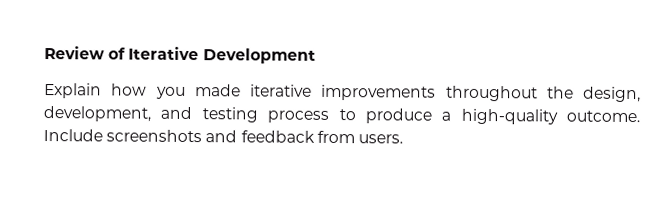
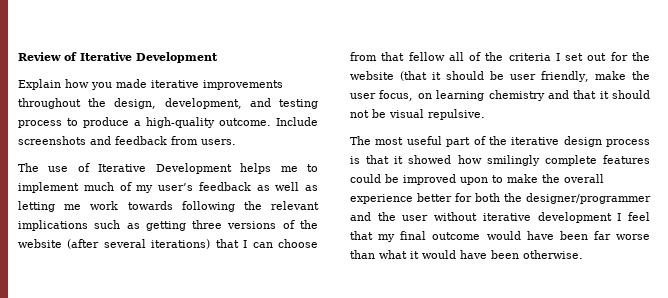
(403, 139) none -> [18,163,318,174] [18,182,318,193] [18,201,319,212] [18,220,318,231] [18,239,318,249] [350,52,650,61] [350,71,650,82] [350,90,650,101] [350,109,485,120] [350,136,650,147] [350,155,650,166] [350,174,604,185] [350,193,651,204] [350,212,650,223] [350,231,650,242] [350,250,583,259] // The use of Iterative Development helps me to implement much of my user’s feedback as well as letting me work towards following the relevant implications such as getting three versions of the website (after several iterations) that I can choose from that fellow all of the criteria I set out for the website (that it should be user friendly, make the user focus, on learning chemistry and that it should not be visual repulsive. // The most useful part of the iterative design process is that it showed how smilingly complete features could be improved upon to make the overall experience better for both the designer/programmer and the user without iterative development I feel that my final outcome would have been far worse than what it would have been otherwise.

